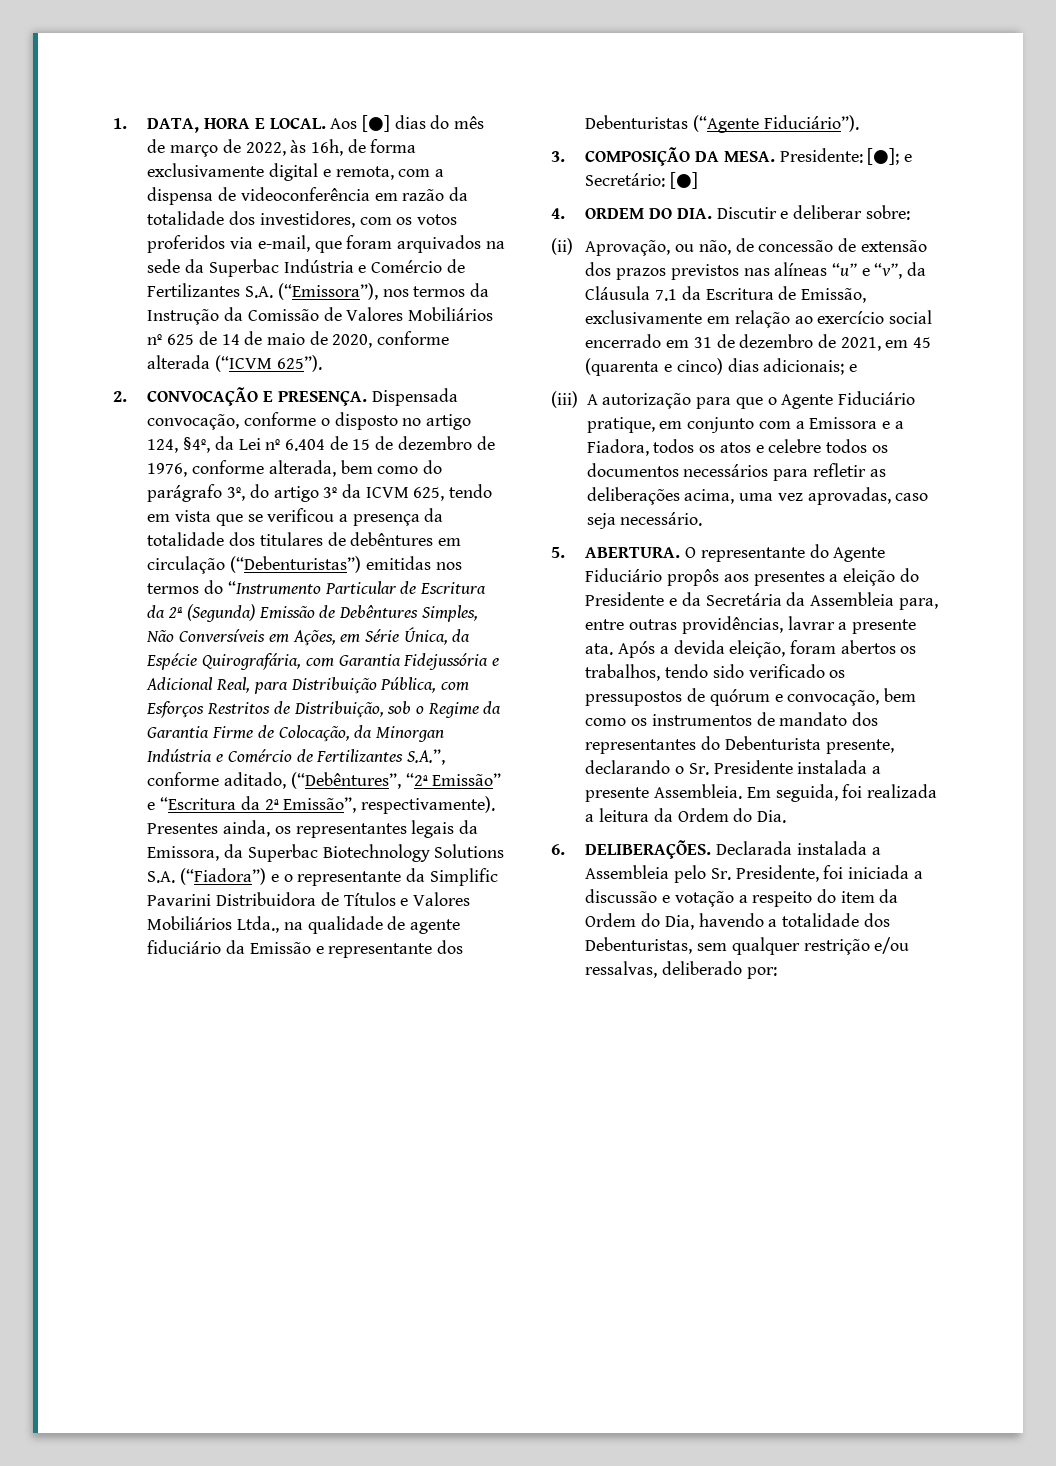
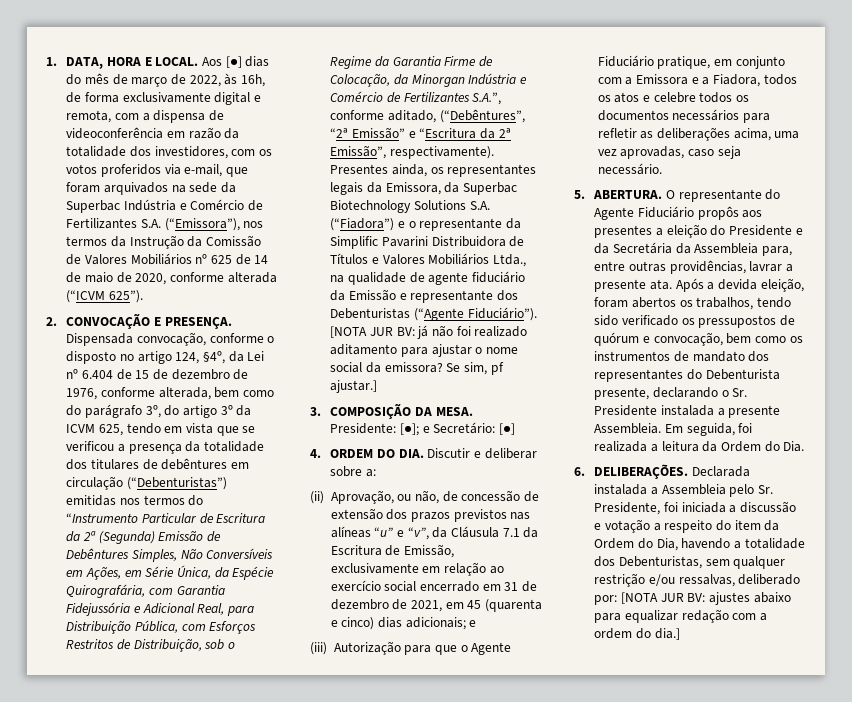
(859, 123) none -> [330,325,528,339] [330,344,518,357] [330,362,504,375] [330,380,378,393] [NOTA JUR BV: já não foi realizado aditamento para ajustar o nome social da emissora? Se sim, pf ajustar.]
[865,205,910,220] sobre: -> [330,466,376,477] sobre a:
[586,393,692,409] A autorização -> [333,641,401,655] Autorização
(777, 973) none -> [620,592,791,605] [594,609,767,623] [594,628,680,640] [NOTA JUR BV: ajustes abaixo para equalizar redação com a ordem do dia.]

